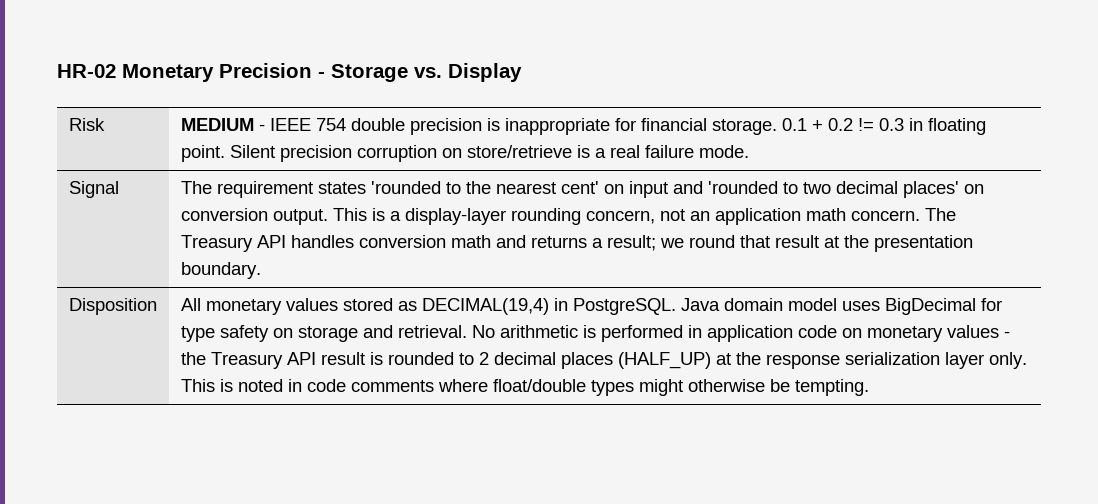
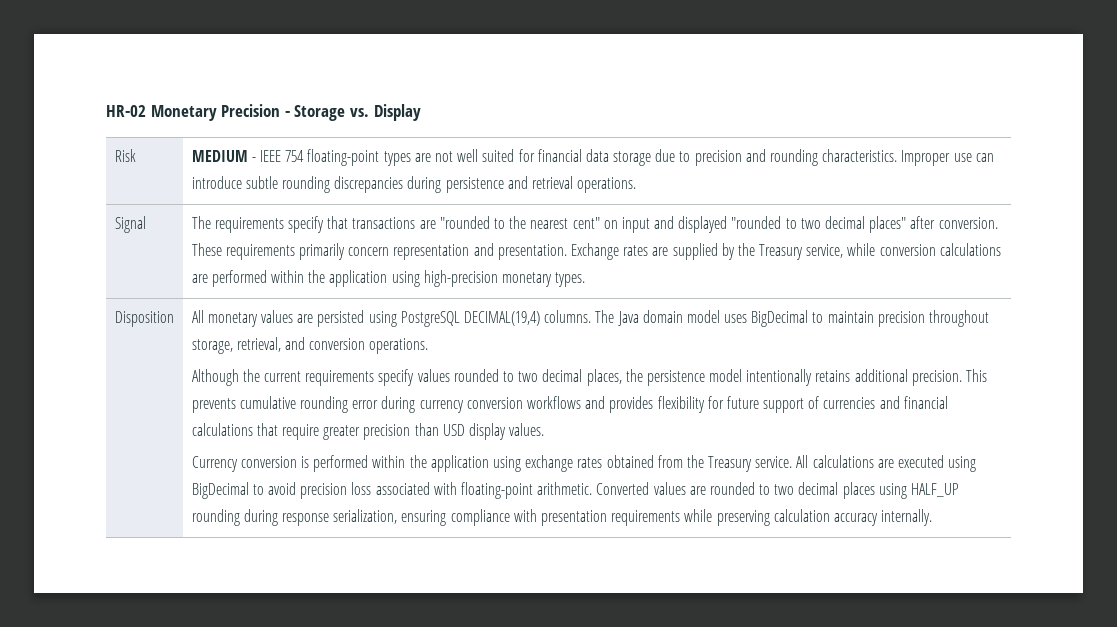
[350,118,986,135] [180,145,749,162] [68,181,119,198] [180,181,441,198] double precision is inappropriate for financial storage. 0.1 + 0.2 != 0.3 in floating point. Silent precision corruption on store/retrieve is a real failure mode. // Signal | The requirement states 'rounded -> [307,149,994,166] [191,176,637,193] [114,216,146,233] [191,216,490,233] floating-point types are not well suited for financial data storage due to precision and rounding characteristics. Improper use can introduce subtle rounding discrepancies during persistence and retrieval operations. // Signal | The requirements specify that transactions are "rounded
[560,181,599,194] cent' -> [572,217,600,229] cent"
[707,181,984,198] [180,208,956,225] [180,235,973,252] [180,262,261,279] [68,298,157,315] [180,298,676,315] 'rounded to two decimal places' on conversion output. This is a display-layer rounding concern, not an application math concern. The Treasury API handles conversion math and returns a result; we round that result at the presentation boundary. // Disposition | All monetary values stored as DECIMAL(19,4) in PostgreSQL. -> [678,216,998,233] [191,243,1001,260] [191,270,586,287] [114,311,174,327] [191,310,615,327] displayed "rounded to two decimal places" after conversion. These requirements primarily concern representation and presentation. Exchange rates are supplied by the Treasury service, while conversion calculations are performed within the application using high-precision monetary types. // Disposition | All monetary values are persisted using PostgreSQL DECIMAL(19,4) columns. The
[980,298,1002,311] [180,325,1010,342] [180,352,489,369] for type safety on storage and retrieval. No arithmetic is performed in application code on monetary values - the Treasury API result is rounded to 2 -> [812,310,990,327] [191,337,429,354] [191,369,988,386] [191,396,948,413] [191,423,545,440] [191,455,977,472] [191,482,795,499] to maintain precision throughout storage, retrieval, and conversion operations. // Although the current requirements specify values rounded to two decimal places, the persistence model intentionally retains additional precision. This prevents cumulative rounding error during currency conversion workflows and provides flexibility for future support of currencies and financial calculations that require greater precision than USD display values. // Currency conversion is performed within the application using exchange rates obtained from the Treasury service. All calculations are executed using BigDecimal to avoid precision loss associated with floating-point arithmetic. Converted values are rounded to two
[617,352,1027,369] [180,379,869,396] (HALF_UP) at the response serialization layer only. This is noted in code comments where float/double types might otherwise be tempting. -> [878,483,960,499] [191,509,933,526] using HALF_UP rounding during response serialization, ensuring compliance with presentation requirements while preserving calculation accuracy internally.

